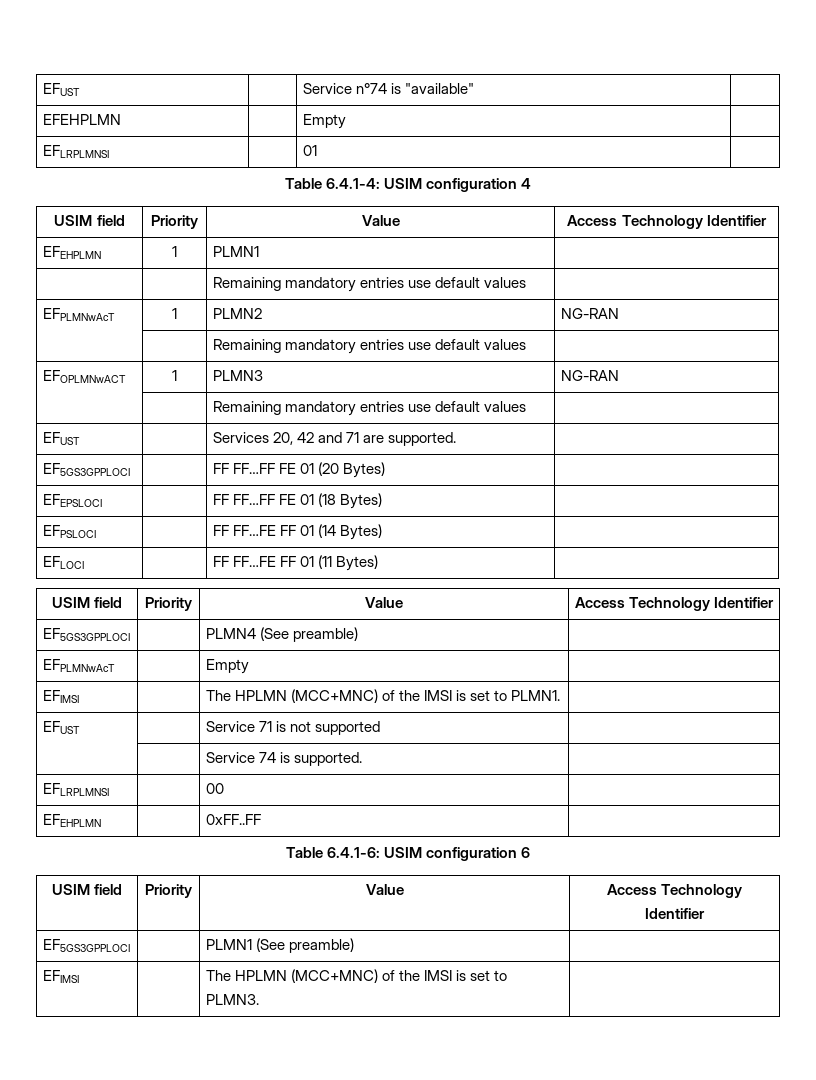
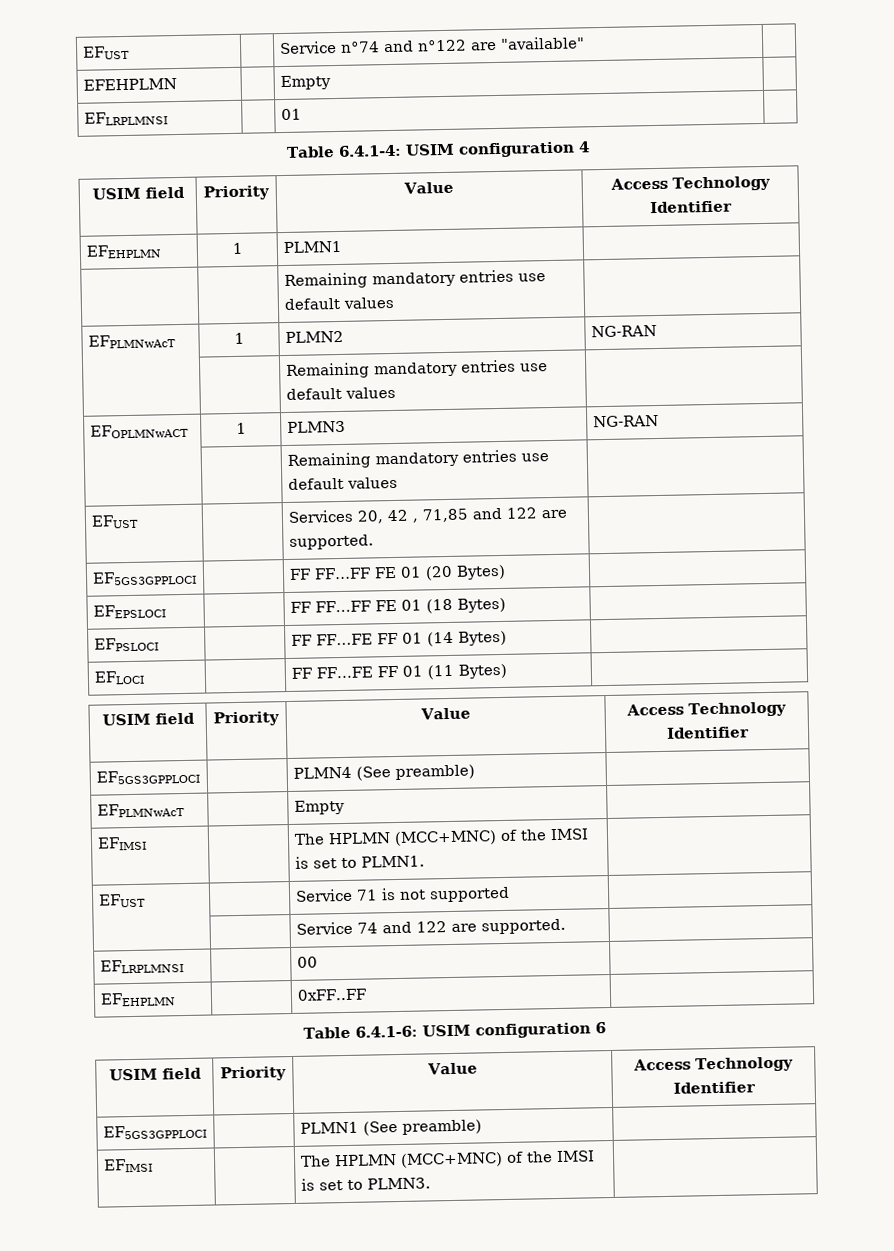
[390,83,401,94] is -> [382,39,497,53] and n°122 are
[318,432,360,443] and 71 -> [411,507,537,523] , 71,85 and 122
[279,752,290,763] is -> [381,921,477,934] and 122 are

